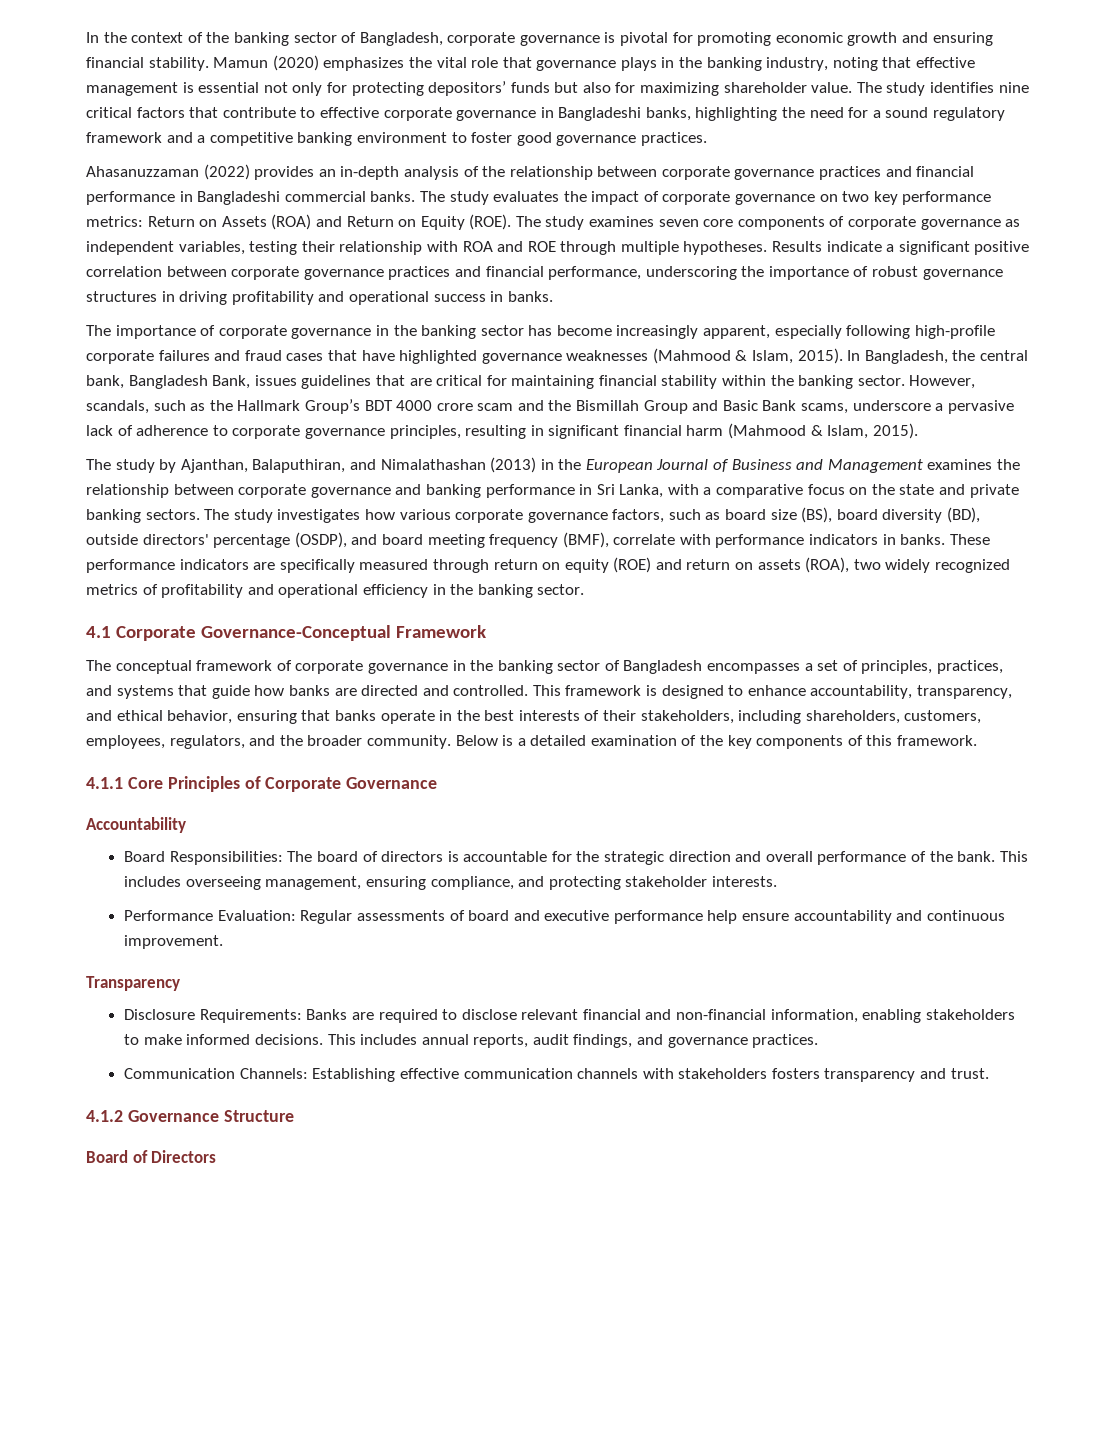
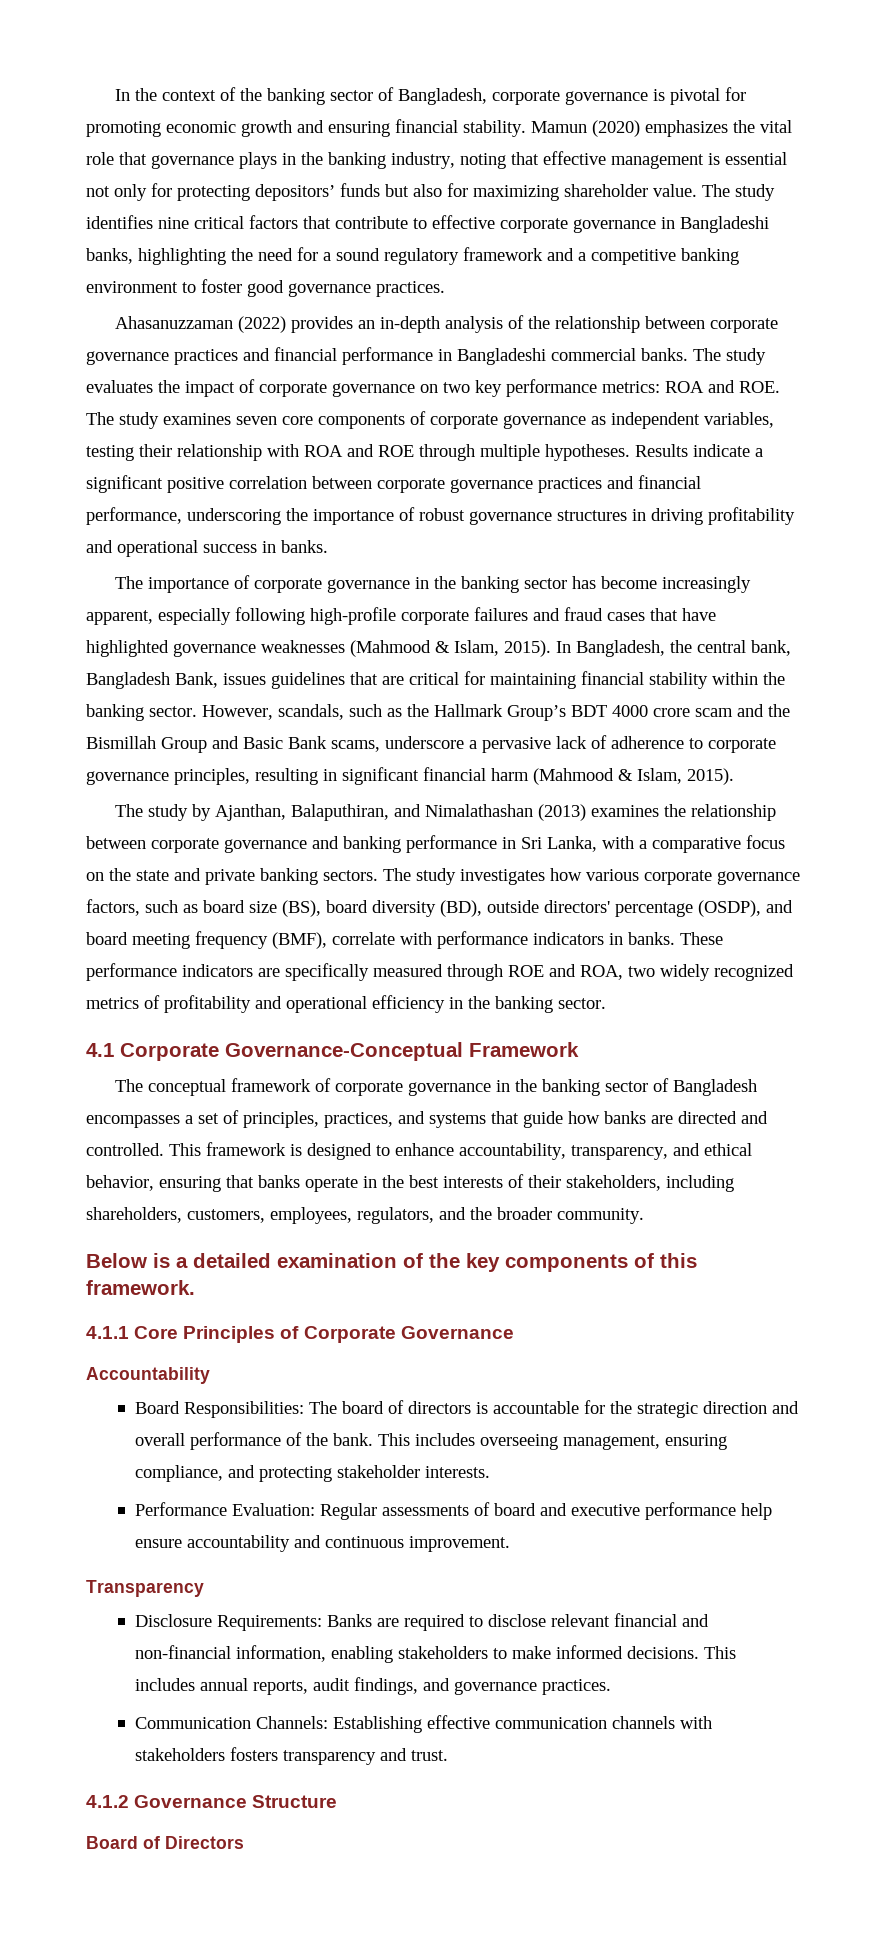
[147,214,512,230] Return on Assets (ROA) and Return on Equity (ROE). -> [665,380,780,393] ROA and ROE.
[540,459,923,473] in the European Journal of Business and Management -> (587, 812) none
[493,557,850,573] return on equity (ROE) and return on assets (ROA), -> [508,964,623,980] ROE and ROA,
(451, 742) none -> (644, 1216) //

